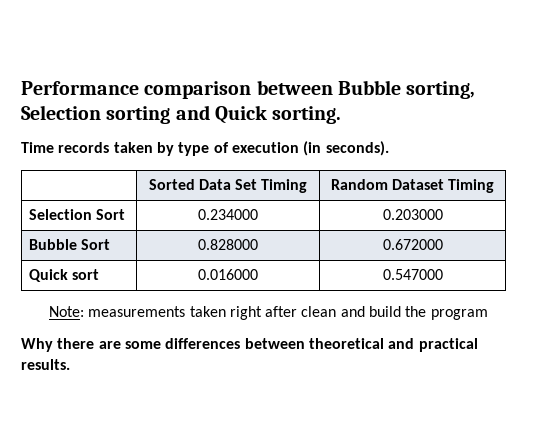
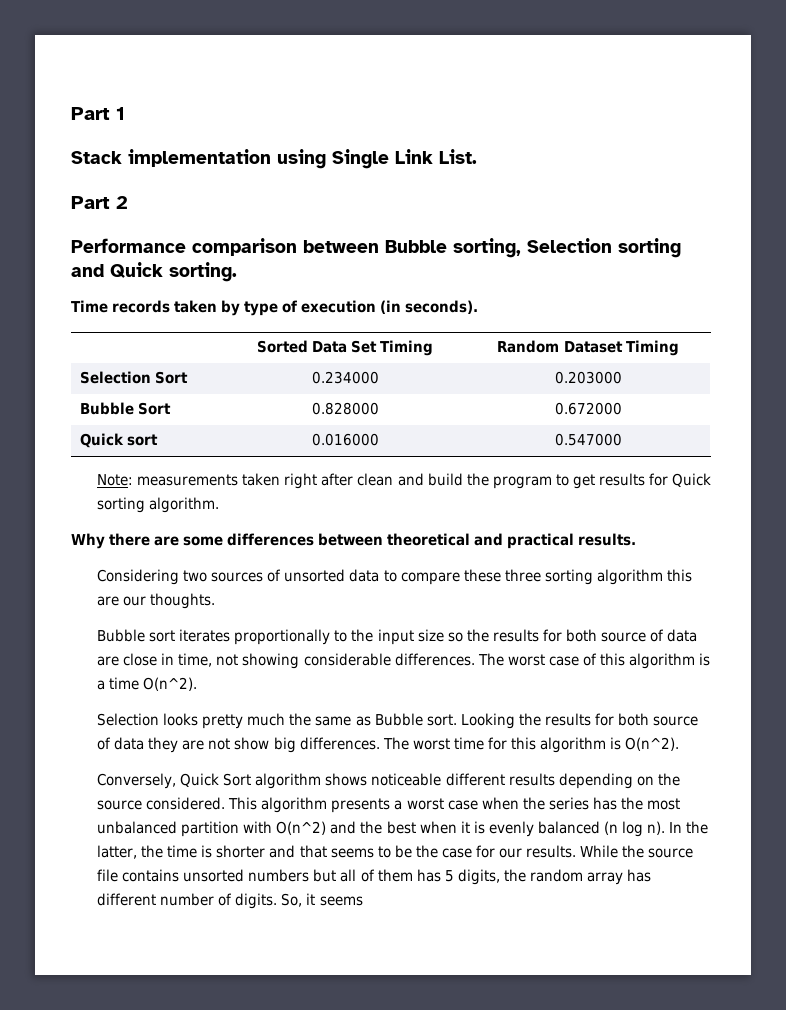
(21, 88) none -> [71,107,125,120] [71,149,477,169] [71,196,128,209] Part 1 // Stack implementation using Single Link List. // Part 2 //
(488, 314) none -> [555,473,711,489] [97,497,220,513] to get results for Quick sorting algorithm.
(70, 364) none -> [97,569,692,585] [97,593,216,609] [97,629,697,645] [97,653,710,669] [97,677,198,691] [97,713,698,729] [97,737,679,753] [97,773,680,789] [97,797,680,813] [97,821,708,837] [97,845,694,859] [97,869,651,885] [97,893,363,909] // Considering two sources of unsorted data to compare these three sorting algorithm this are our thoughts. // Bubble sort iterates proportionally to the input size so the results for both source of data are close in time, not showing considerable differences. The worst case of this algorithm is a time O(n^2). // Selection looks pretty much the same as Bubble sort. Looking the results for both source of data they are not show big differences. The worst time for this algorithm is O(n^2). // Conversely, Quick Sort algorithm shows noticeable different results depending on the source considered. This algorithm presents a worst case when the series has the most unbalanced partition with O(n^2) and the best when it is evenly balanced (n log n). In the latter, the time is shorter and that seems to be the case for our results. While the source file contains unsorted numbers but all of them has 5 digits, the random array has different number of digits. So, it seems

